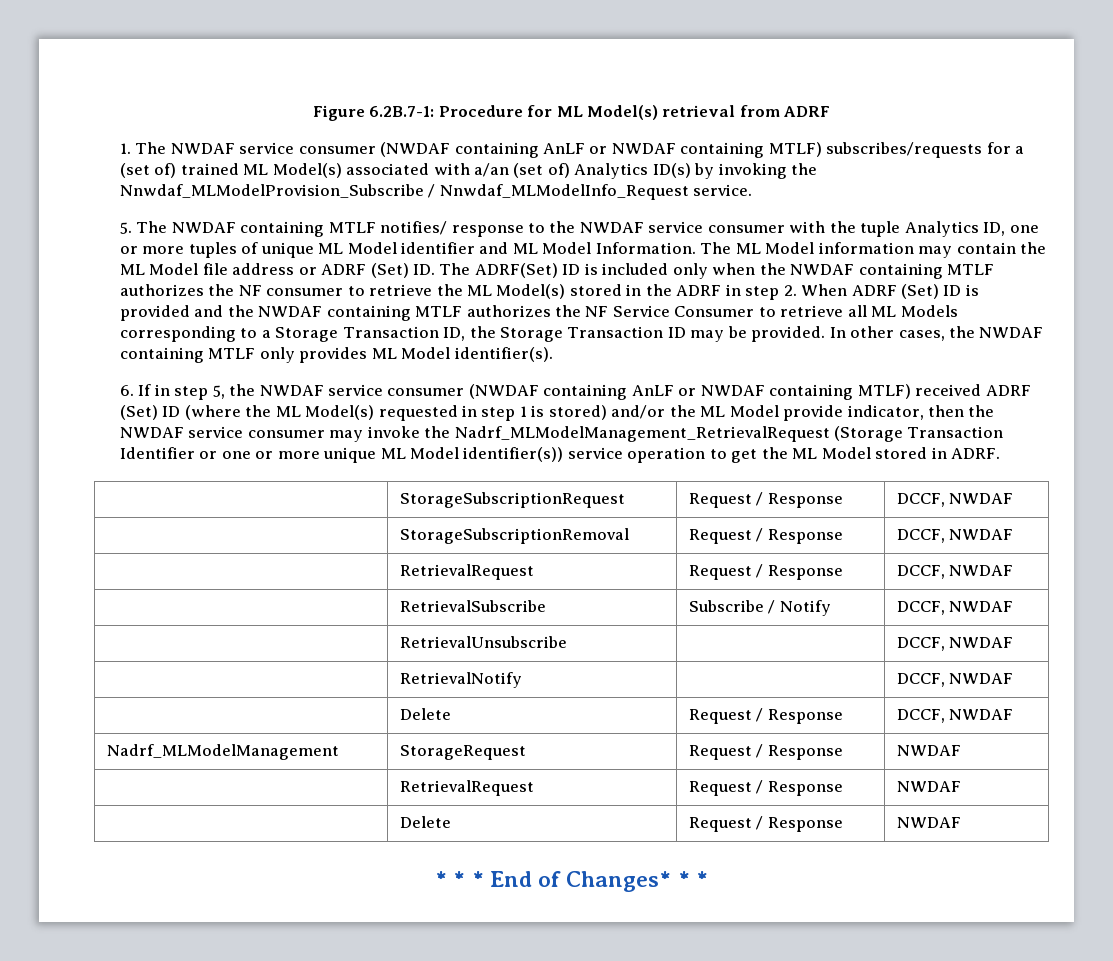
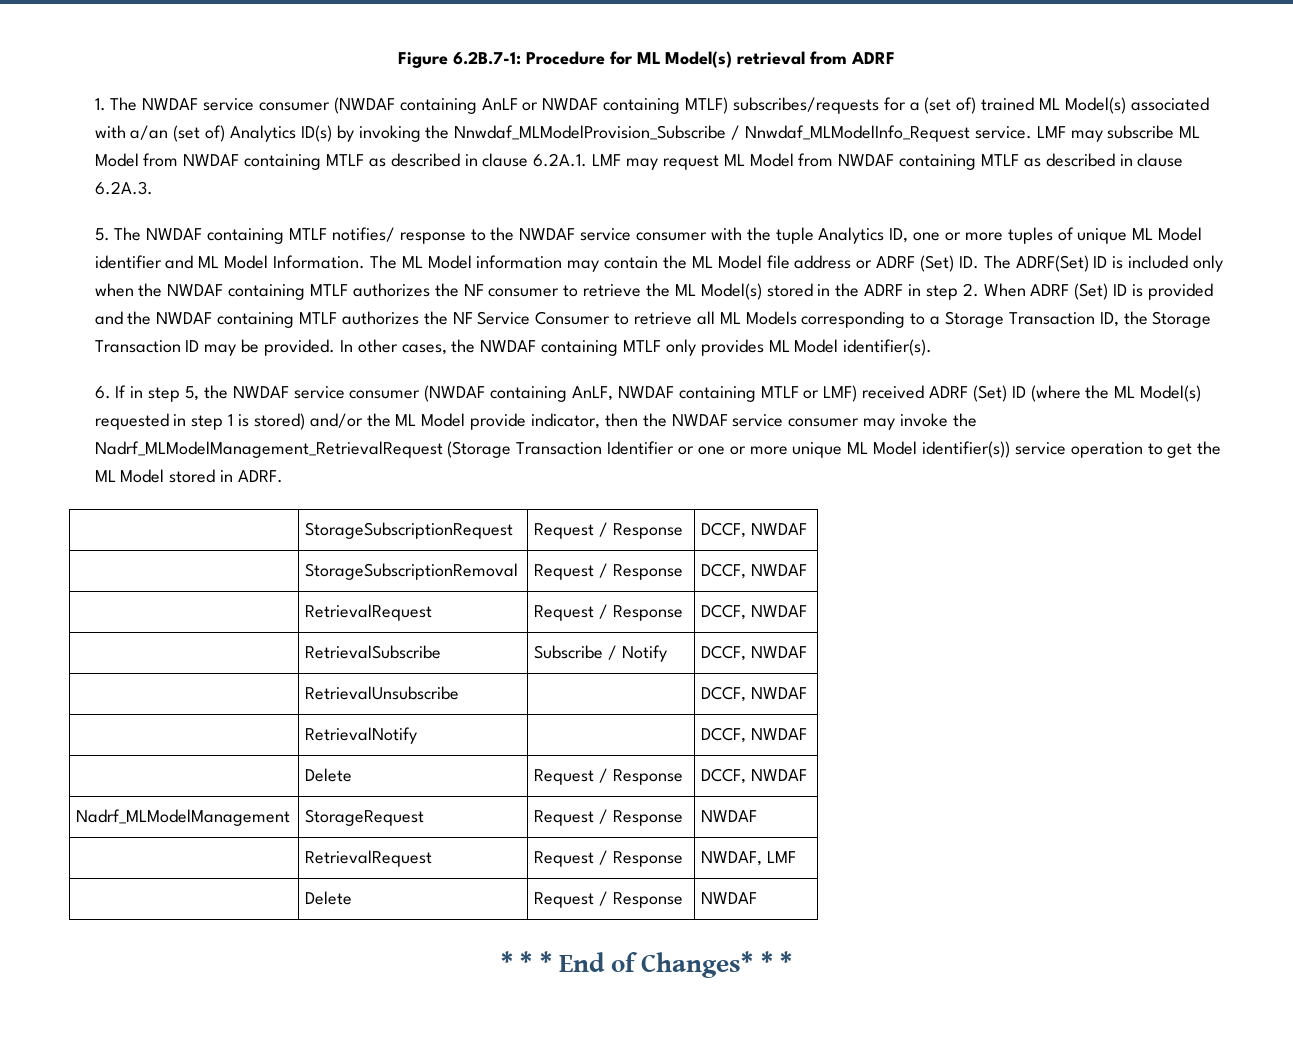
(753, 190) none -> [1036,125,1201,142] [94,153,1184,170] [94,181,153,195] LMF may subscribe ML Model from NWDAF containing MTLF as described in clause 6.2A.1. LMF may request ML Model from NWDAF containing MTLF as described in clause 6.2A.3.
[631,384,911,400] AnLF or NWDAF containing MTLF) -> [572,385,858,402] AnLF, NWDAF containing MTLF or LMF)
[896,781,961,792] NWDAF -> [701,851,797,866] NWDAF, LMF

